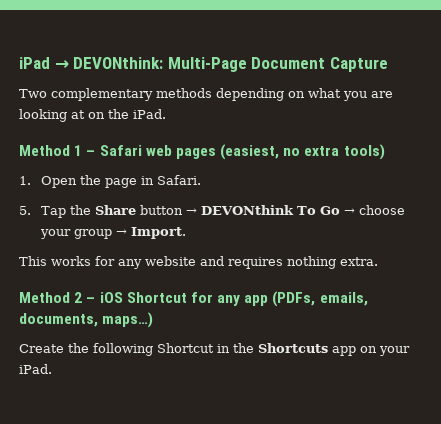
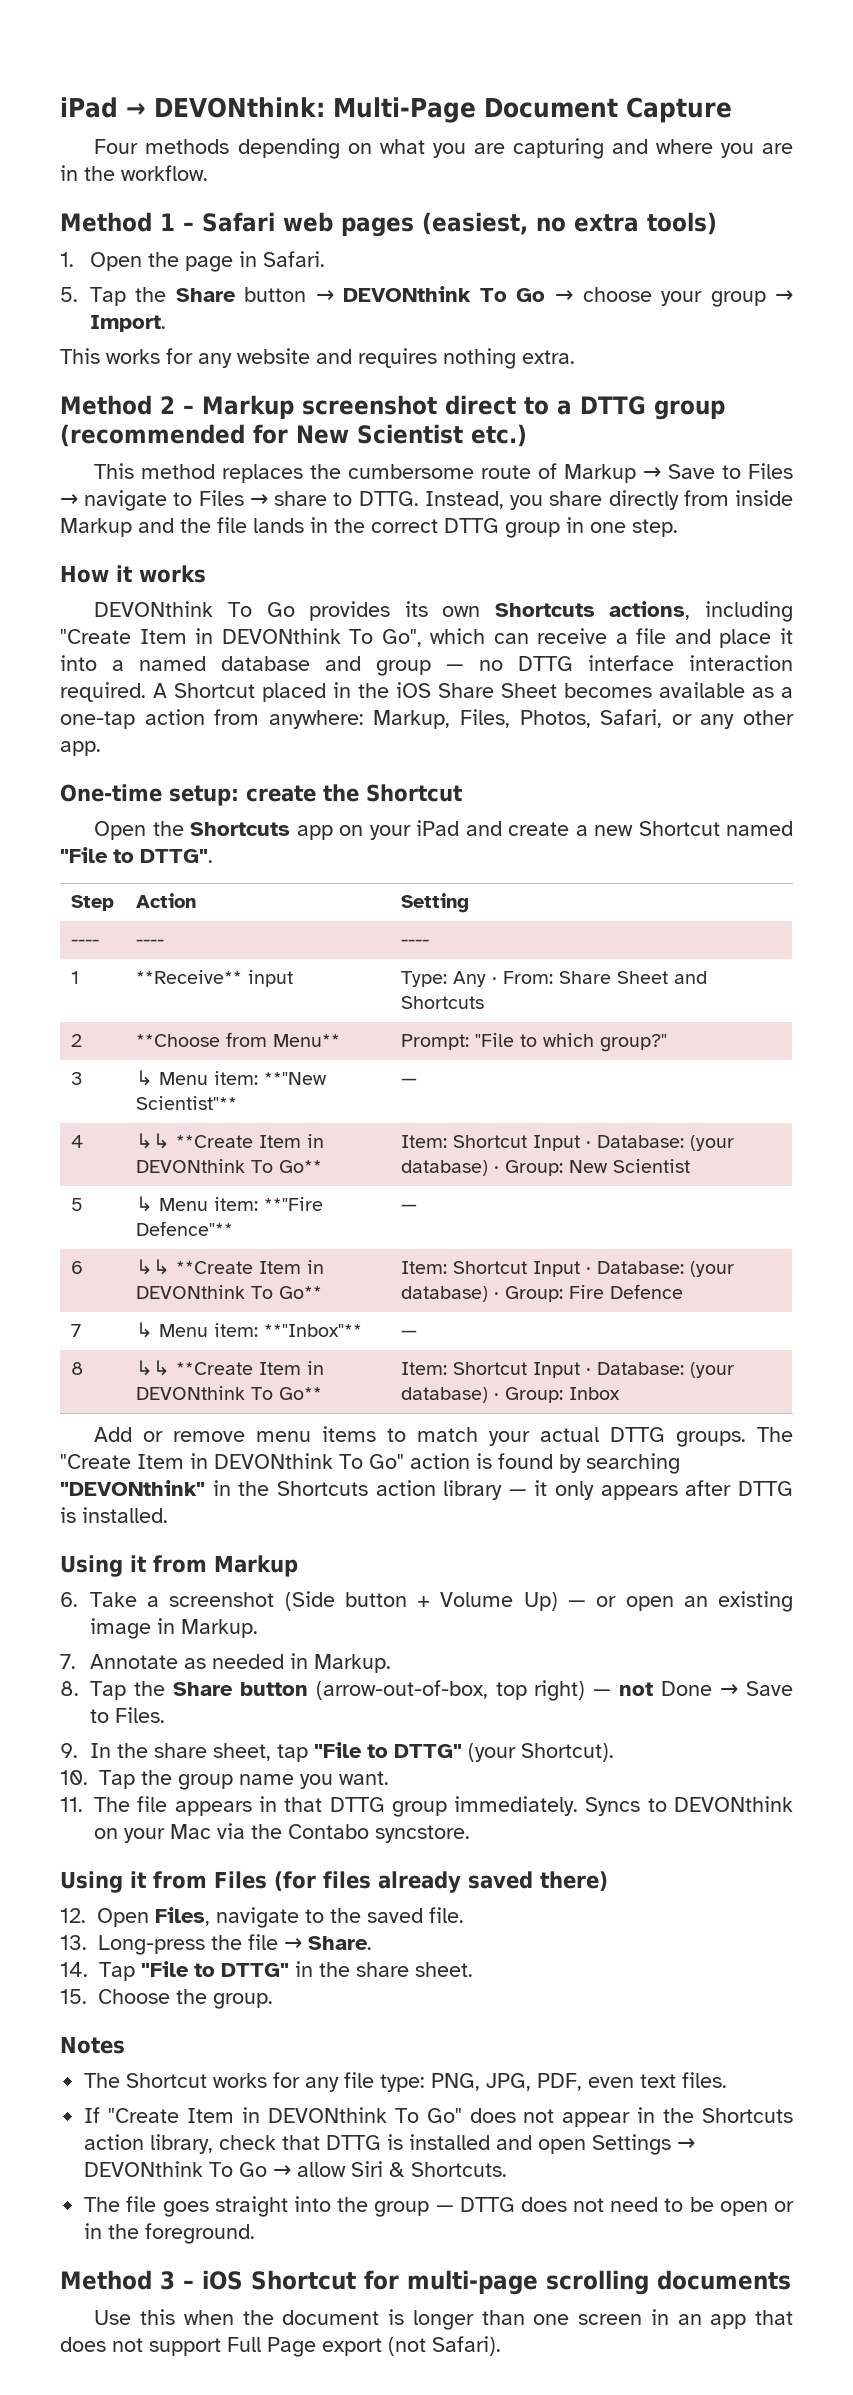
[19,88,153,101] Two complementary -> [94,139,139,154] Four
[19,109,166,122] looking at on the iPad. -> [512,138,794,159] [60,165,208,181] capturing and where you are in the workflow.
[99,291,368,307] [19,312,154,328] [19,343,230,356] iOS Shortcut for any app (PDFs, emails, documents, maps…) // Create the following Shortcut in -> [202,395,726,420] [60,424,527,447] [94,463,794,483] [60,490,794,511] [60,517,678,538] [60,565,206,583] [94,601,794,622] [60,628,794,648] [60,655,793,676] [60,682,793,702] [60,709,795,729] [60,741,101,756] [60,784,463,806] [94,821,147,840] Markup screenshot direct to a DTTG group (recommended for New Scientist etc.) // This method replaces the cumbersome route of Markup → Save to Files → navigate to Files → share to DTTG. Instead, you share directly from inside Markup and the file lands in the correct DTTG group in one step. // How it works // DEVONthink To Go provides its own Shortcuts actions, including "Create Item in DEVONthink To Go", which can receive a file and place it into a named database and group — no DTTG interface interaction required. A Shortcut placed in the iOS Share Sheet becomes available as a one-tap action from anywhere: Markup, Files, Photos, Safari, or any other app. // One-time setup: create the Shortcut // Open
[19,364,52,374] iPad. -> [416,820,794,836] [60,847,213,863] [70,895,114,911] [135,893,196,908] [400,893,469,913] [70,939,99,946] [135,939,164,946] [400,939,429,946] [70,971,79,984] [135,970,293,987] [400,971,707,987] [400,996,484,1009] [70,1034,82,1047] [135,1032,340,1047] [400,1033,667,1052] [70,1072,82,1085] [135,1070,327,1086] [135,1096,237,1110] [400,1078,417,1085] [70,1135,83,1148] [135,1133,324,1149] [135,1159,322,1173] [400,1135,734,1151] [400,1159,690,1176] [70,1198,83,1211] [135,1196,323,1212] [135,1221,233,1236] [400,1204,417,1211] [70,1261,83,1274] [135,1259,324,1275] [135,1285,322,1299] [400,1261,734,1277] [400,1284,683,1302] [70,1324,81,1337] [135,1322,362,1338] [400,1330,417,1337] [70,1362,83,1375] [135,1360,324,1376] [135,1386,322,1400] [400,1362,734,1378] [400,1387,620,1403] [94,1426,794,1447] [60,1453,680,1474] [60,1480,793,1500] [60,1507,168,1523] [60,1555,298,1577] [60,1591,794,1612] [89,1618,258,1639] [60,1653,391,1673] [60,1680,793,1701] [90,1707,165,1723] [60,1742,614,1762] [60,1770,389,1790] [60,1796,793,1817] [94,1823,470,1843] [60,1871,608,1893] [60,1907,464,1928] [60,1934,372,1955] [60,1961,473,1981] [60,1989,273,2009] [60,2036,125,2054] [84,2072,728,2092] [84,2107,793,2127] [84,2134,696,2155] [84,2161,508,2177] [84,2196,794,2217] [84,2223,256,2244] [60,2270,791,2295] [94,2309,793,2330] [60,2336,501,2357] iPad and create a new Shortcut named "File to DTTG". // Step | Action | Setting // ---- | ---- | ---- // 1 | **Receive** input | Type: Any · From: Share Sheet and Shortcuts // 2 | **Choose from Menu** | Prompt: "File to which group?" // 3 | ↳ Menu item: **"New Scientist"** | — // 4 | ↳↳ **Create Item in DEVONthink To Go** | Item: Shortcut Input · Database: (your database) · Group: New Scientist // 5 | ↳ Menu item: **"Fire Defence"** | — // 6 | ↳↳ **Create Item in DEVONthink To Go** | Item: Shortcut Input · Database: (your database) · Group: Fire Defence // 7 | ↳ Menu item: **"Inbox"** | — // 8 | ↳↳ **Create Item in DEVONthink To Go** | Item: Shortcut Input · Database: (your database) · Group: Inbox // Add or remove menu items to match your actual DTTG groups. The "Create Item in DEVONthink To Go" action is found by searching "DEVONthink" in the Shortcuts action library — it only appears after DTTG is installed. // Using it from Markup // 6. Take a screenshot (Side button + Volume Up) — or open an existing image in Markup. // 7. Annotate as needed in Markup. // 8. Tap the Share button (arrow-out-of-box, top right) — not Done → Save to Files. // 9. In the share sheet, tap "File to DTTG" (your Shortcut). // 10. Tap the group name you want. // 11. The file appears in that DTTG group immediately. Syncs to DEVONthink on your Mac via the Contabo syncstore. // Using it from Files (for files already saved there) // 12. Open Files, navigate to the saved file. // 13. Long-press the file → Share. // 14. Tap "File to DTTG" in the share sheet. // 15. Choose the group. // Notes // The Shortcut works for any file type: PNG, JPG, PDF, even text files. // If "Create Item in DEVONthink To Go" does not appear in the Shortcuts action library, check that DTTG is installed and open Settings → DEVONthink To Go → allow Siri & Shortcuts. // The file goes straight into the group — DTTG does not need to be open or in the foreground. // Method 3 – iOS Shortcut for multi-page scrolling documents // Use this when the document is longer than one screen in an app that does not support Full Page export (not Safari).

